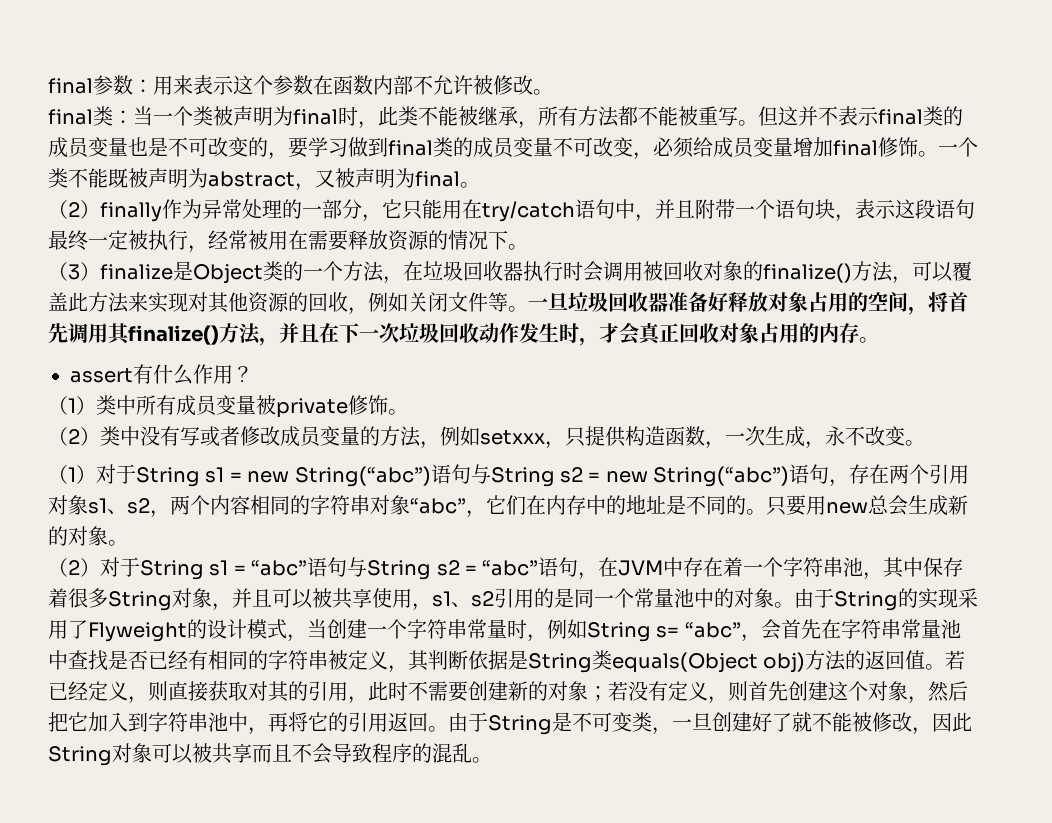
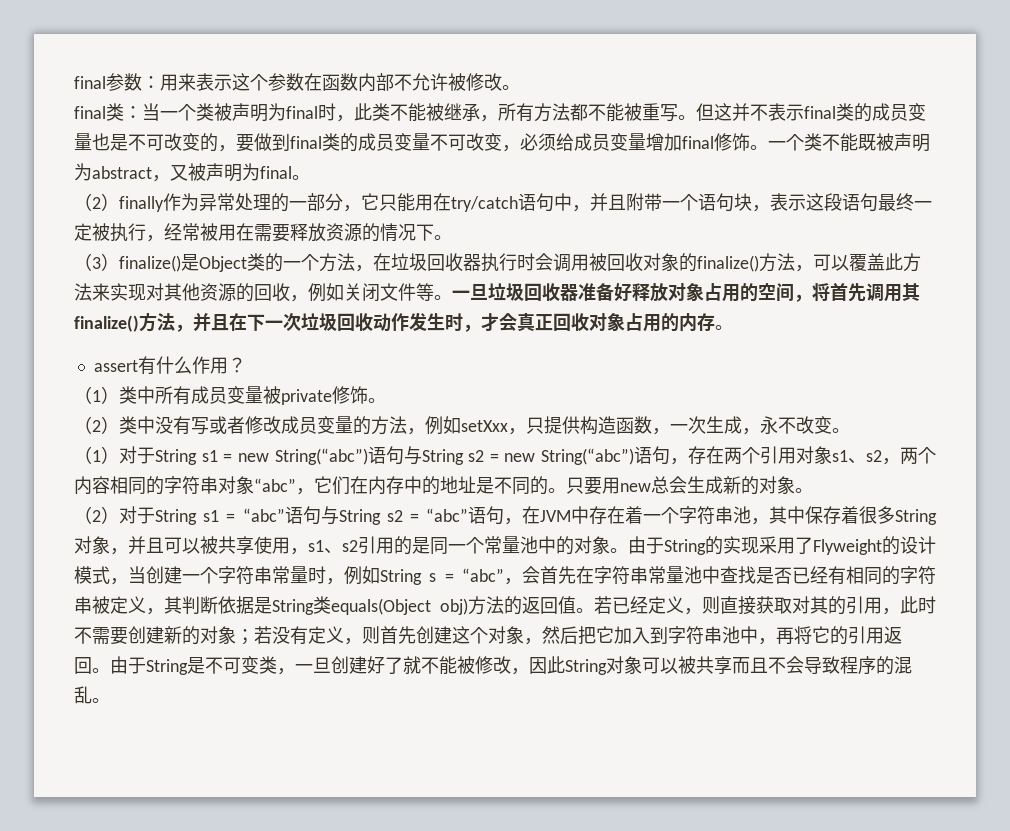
[308,137,348,157] 学习 -> (254, 143) none
[100,264,173,280] finalize -> [119,255,181,272] finalize()
[480,430,545,445] setxxx -> [461,420,508,432] setXxx
[656,626,680,638] s= -> [429,573,454,582] s =

